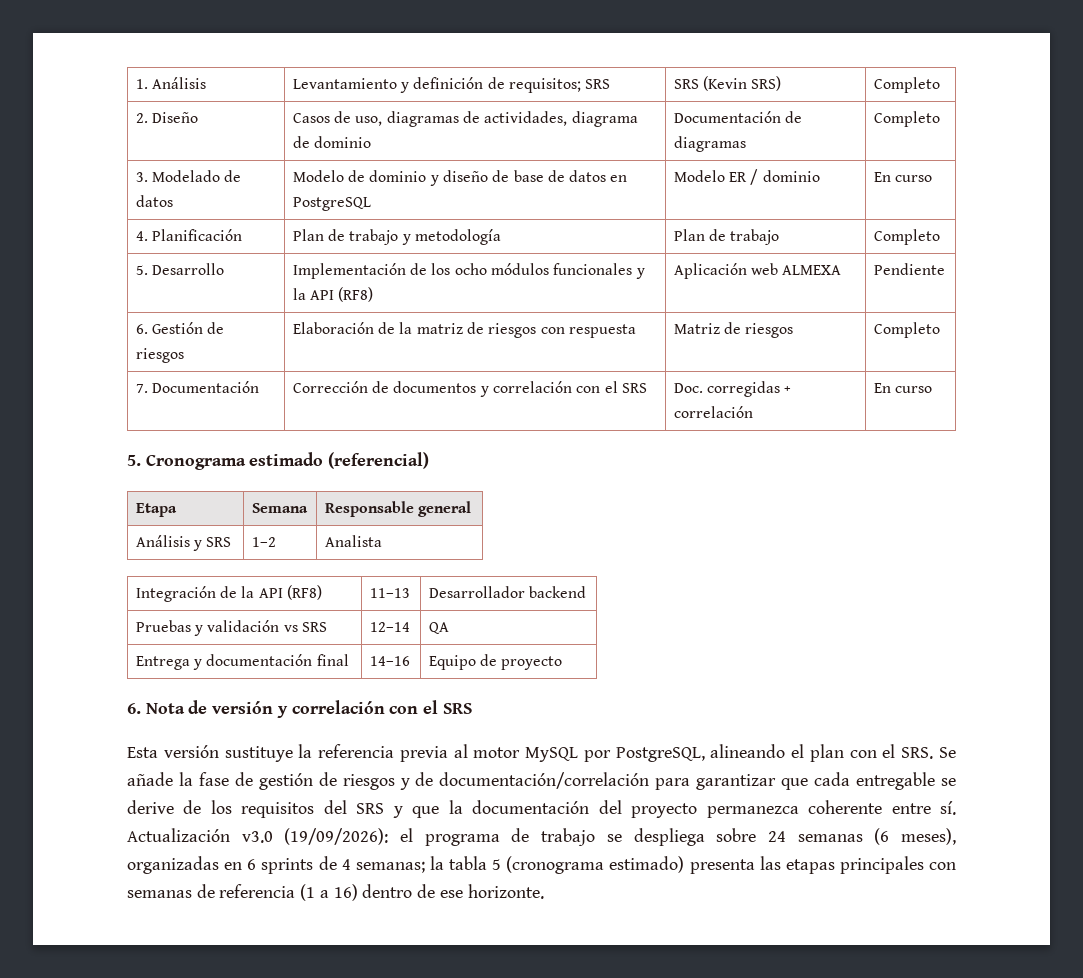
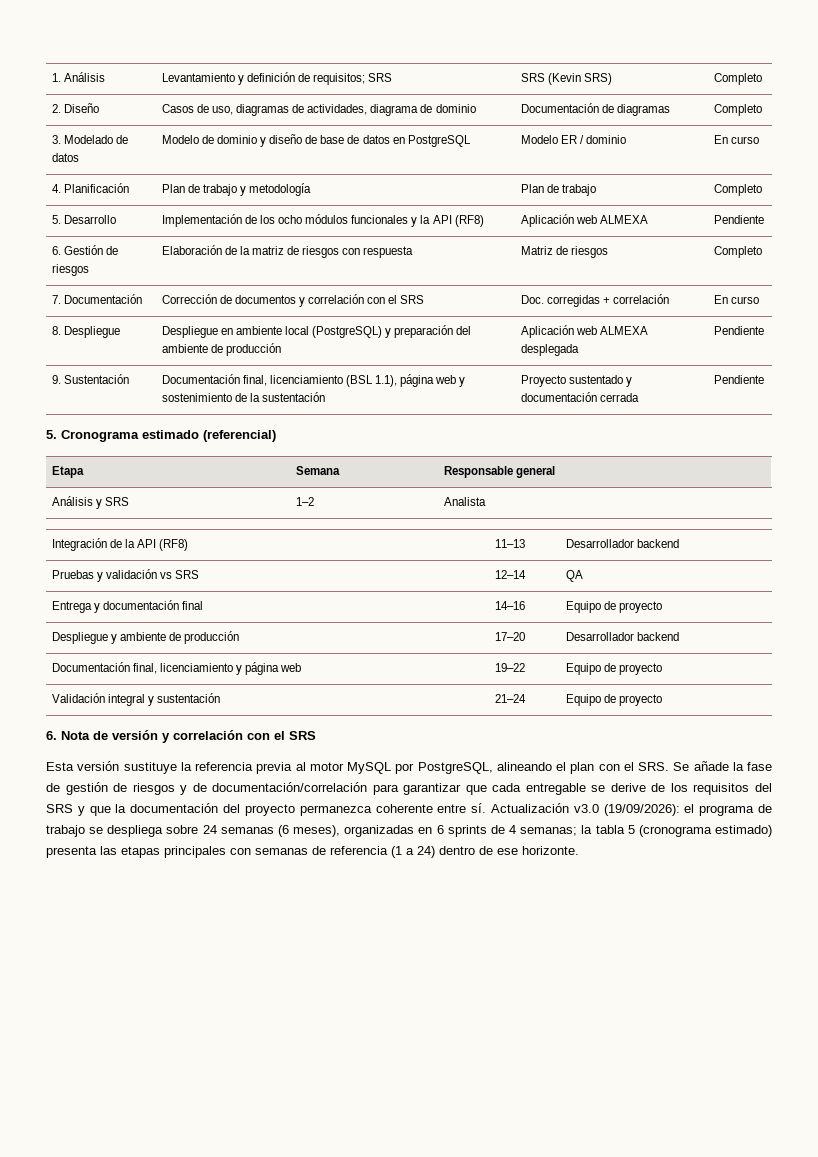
(932, 389) none -> [51,326,120,338] [161,325,472,338] [161,343,281,356] [520,325,648,338] [520,344,579,356] [713,326,764,335] [51,374,129,384] [161,374,466,387] [161,392,326,402] [520,375,632,387] [520,392,639,402] [713,375,764,384] // 8. Despliegue | Despliegue en ambiente local (PostgreSQL) y preparación del ambiente de producción | Aplicación web ALMEXA desplegada | Pendiente // 9. Sustentación | Documentación final, licenciamiento (BSL 1.1), página web y sostenimiento de la sustentación | Proyecto sustentado y documentación cerrada | Pendiente
(563, 663) none -> [51,631,240,644] [494,632,525,641] [565,632,679,641] [51,662,302,675] [494,663,525,672] [565,663,662,675] [51,693,221,706] [494,694,526,703] [565,694,662,706] // Despliegue y ambiente de producción | 17–20 | Desarrollador backend // Documentación final, licenciamiento y página web | 19–22 | Equipo de proyecto // Validación integral y sustentación | 21–24 | Equipo de proyecto
[333,884,358,901] 16) -> [417,846,435,858] 24)

